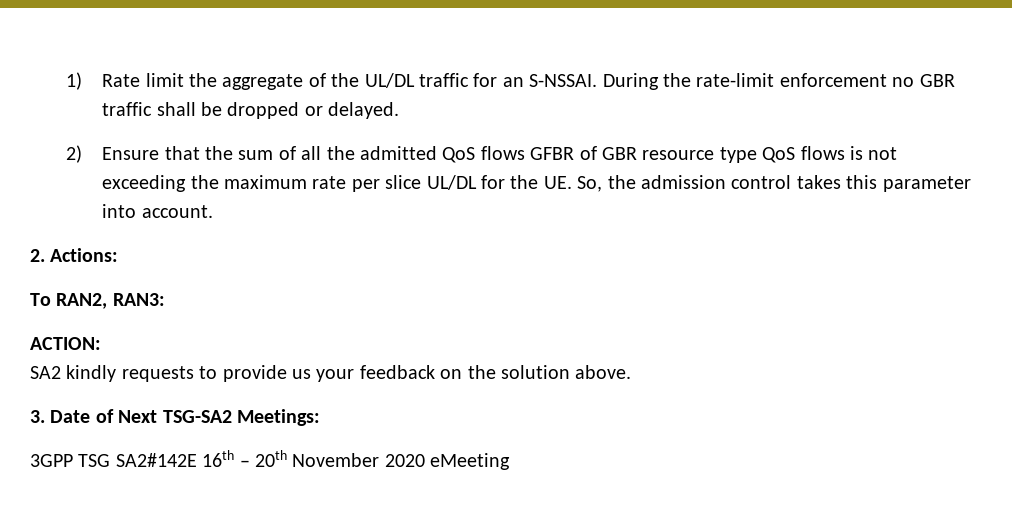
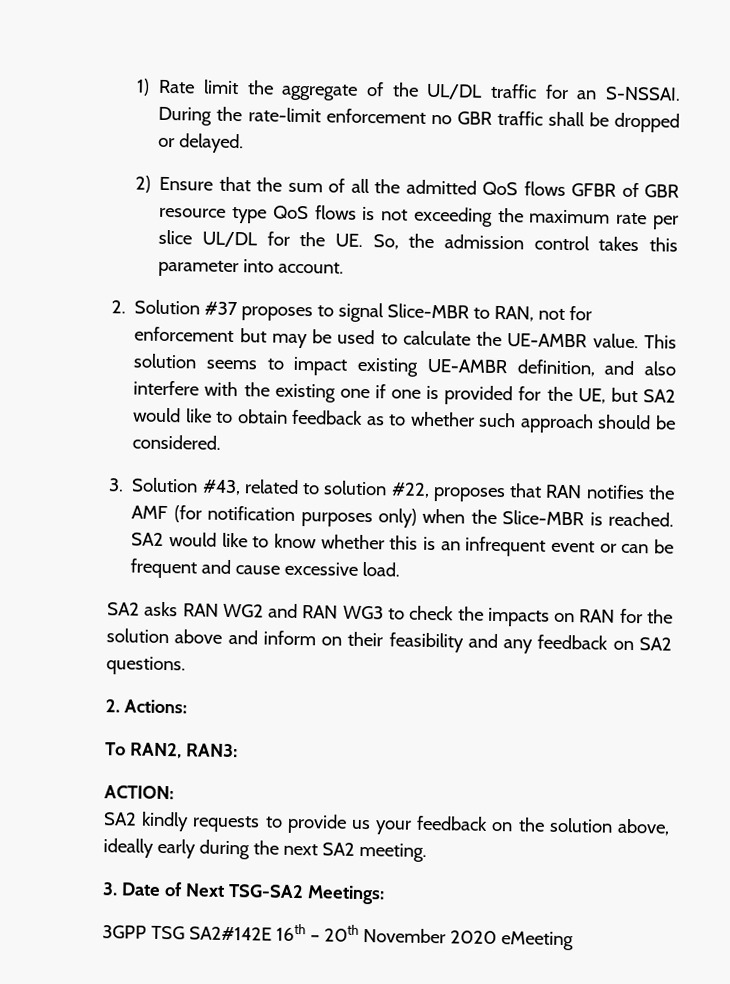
(213, 211) none -> [111,299,593,323] [134,326,677,349] [133,353,676,377] [133,380,677,406] [133,407,676,434] [132,434,222,450] [108,477,675,503] [131,505,675,528] [131,532,674,557] [130,558,401,579] [107,601,673,627] [106,628,672,654] [106,656,186,676] // 2. Solution #37 proposes to signal Slice-MBR to RAN, not for enforcement but may be used to calculate the UE-AMBR value. This solution seems to impact existing UE-AMBR definition, and also interfere with the existing one if one is provided for the UE, but SA2 would like to obtain feedback as to whether such approach should be considered. // 3. Solution #43, related to solution #22, proposes that RAN notifies the AMF (for notification purposes only) when the Slice-MBR is reached. SA2 would like to know whether this is an infrequent event or can be frequent and cause excessive load. // SA2 asks RAN WG2 and RAN WG3 to check the impacts on RAN for the solution above and inform on their feasibility and any feedback on SA2 questions.
[575,365,632,379] above. -> [617,818,670,836] [103,838,427,862] above, ideally early during the next SA2 meeting.

